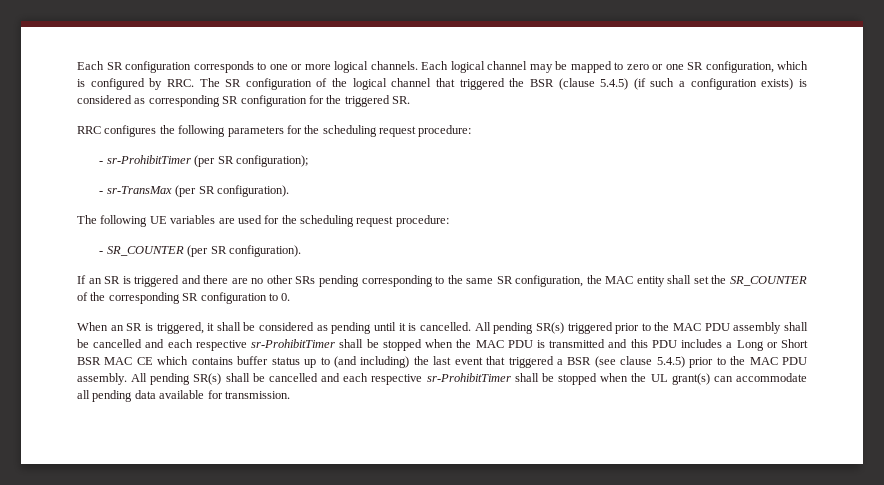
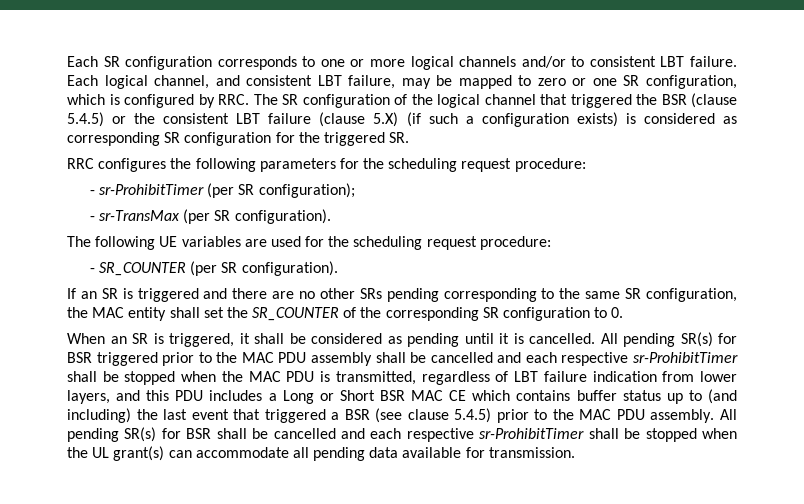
[370,61,527,73] channels. Each logical channel -> [459,56,737,68] [67,75,396,89] channels and/or to consistent LBT failure. Each logical channel, and consistent LBT failure,
(629, 84) none -> [112,112,399,127] or the consistent LBT failure (clause 5.X)
(564, 328) none -> [718,333,737,344] [67,352,92,363] for BSR
[549,339,606,348] transmitted -> [335,371,738,385] [67,390,110,404] transmitted, regardless of LBT failure indication from lower layers,
(222, 379) none -> [161,428,212,439] for BSR

